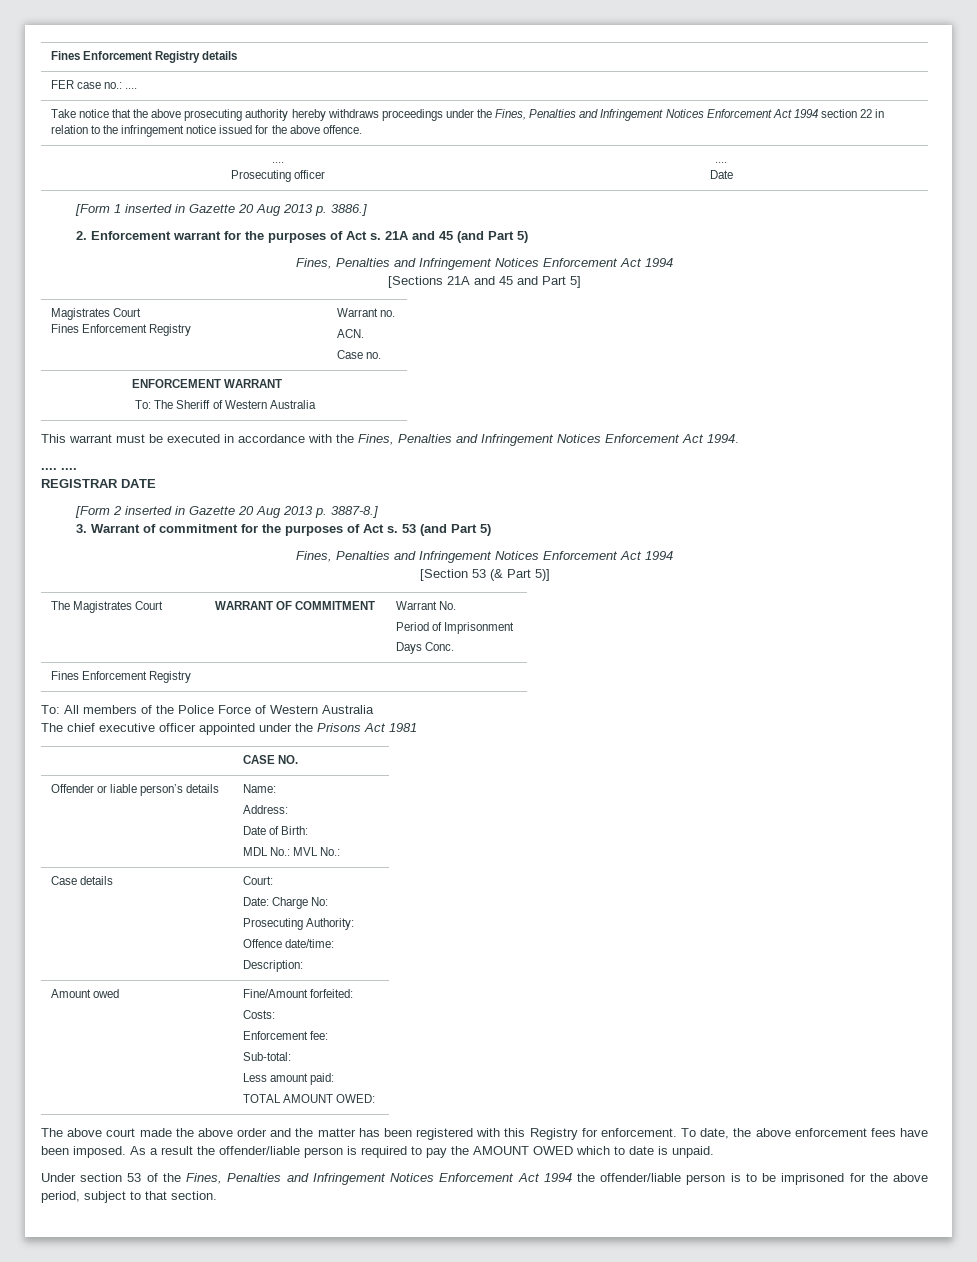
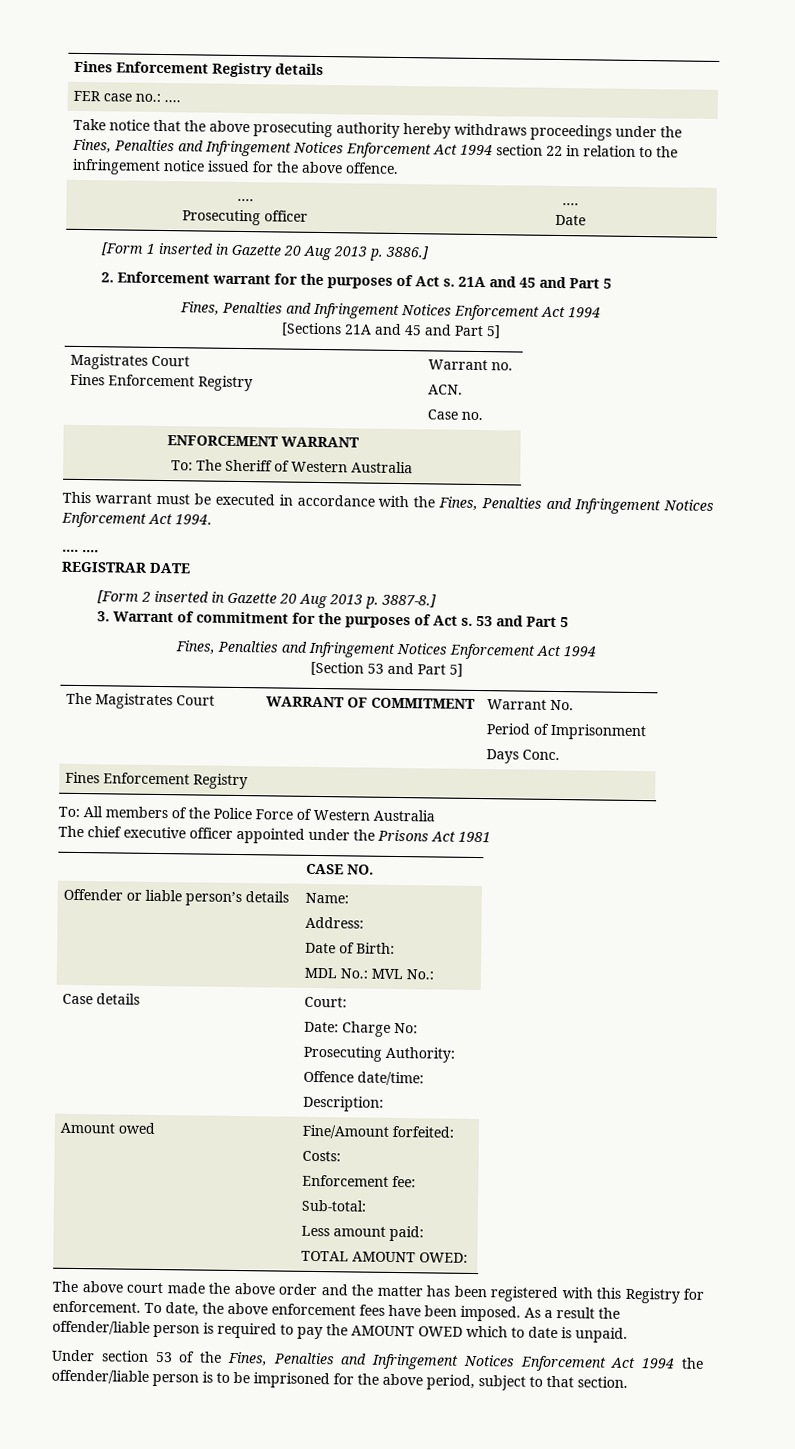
[457,231,529,243] (and Part 5) -> [538,276,612,289] and Part 5
[420,524,492,536] (and Part 5) -> [495,615,569,628] and Part 5
[489,569,550,581] (& Part 5)] -> [386,662,463,677] and Part 5]

